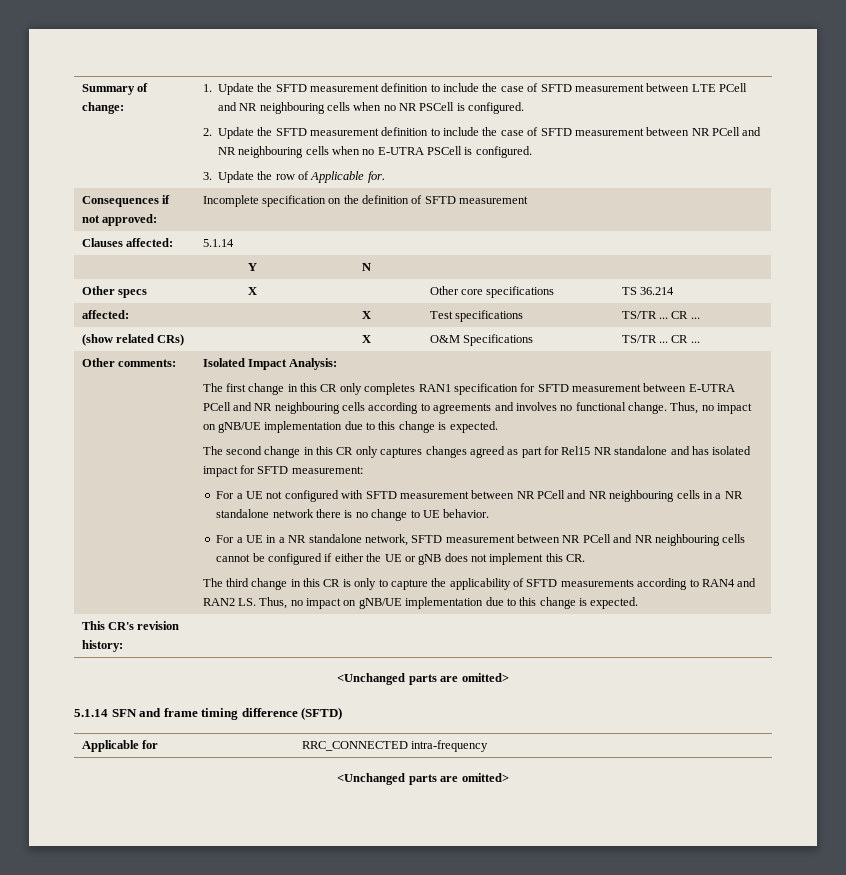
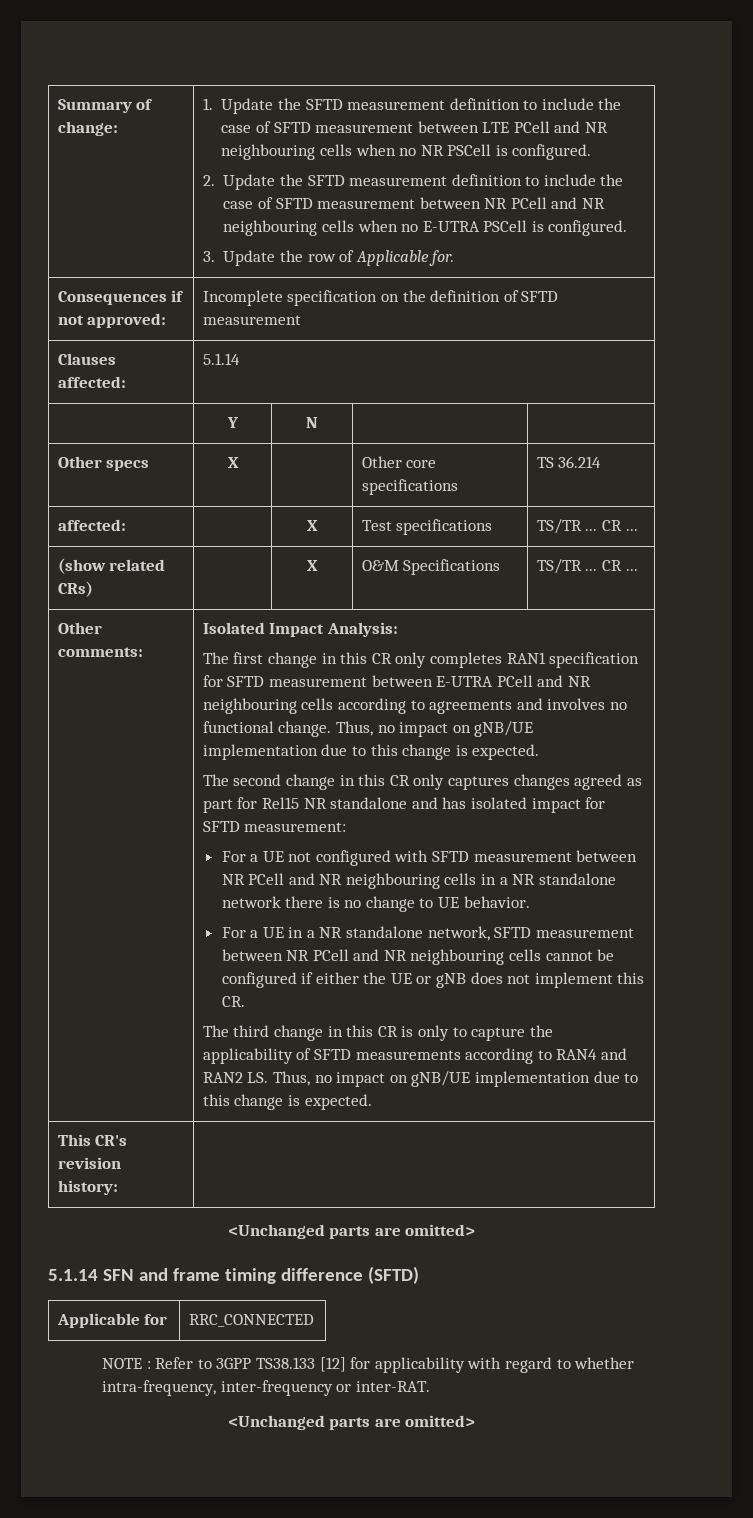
[410,740,488,752] intra-frequency -> [102,1357,635,1373] [102,1380,430,1396] // NOTE : Refer to 3GPP TS38.133 [12] for applicability with regard to whether intra-frequency, inter-frequency or inter-RAT.

